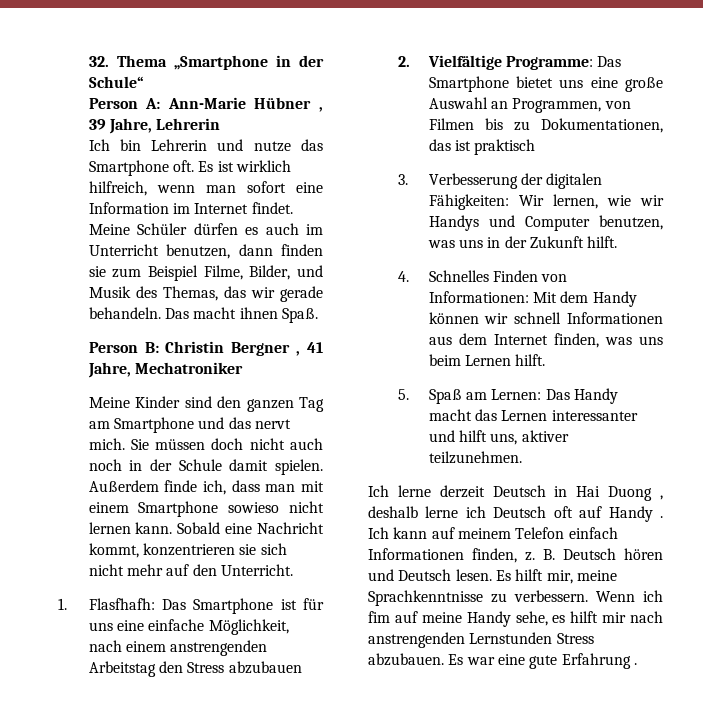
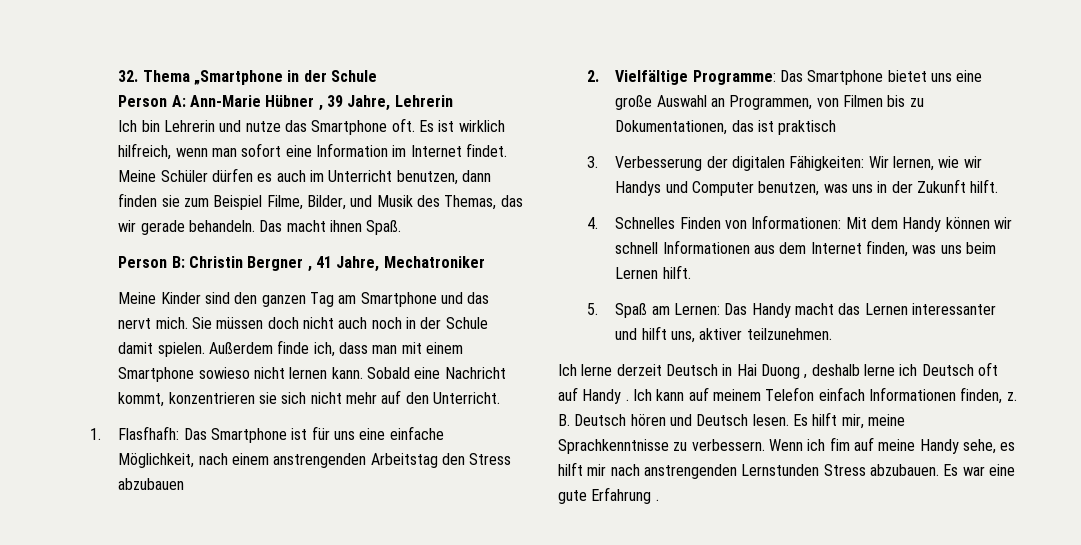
[88,76,143,88] Schule“ -> [330,70,377,82] Schule

